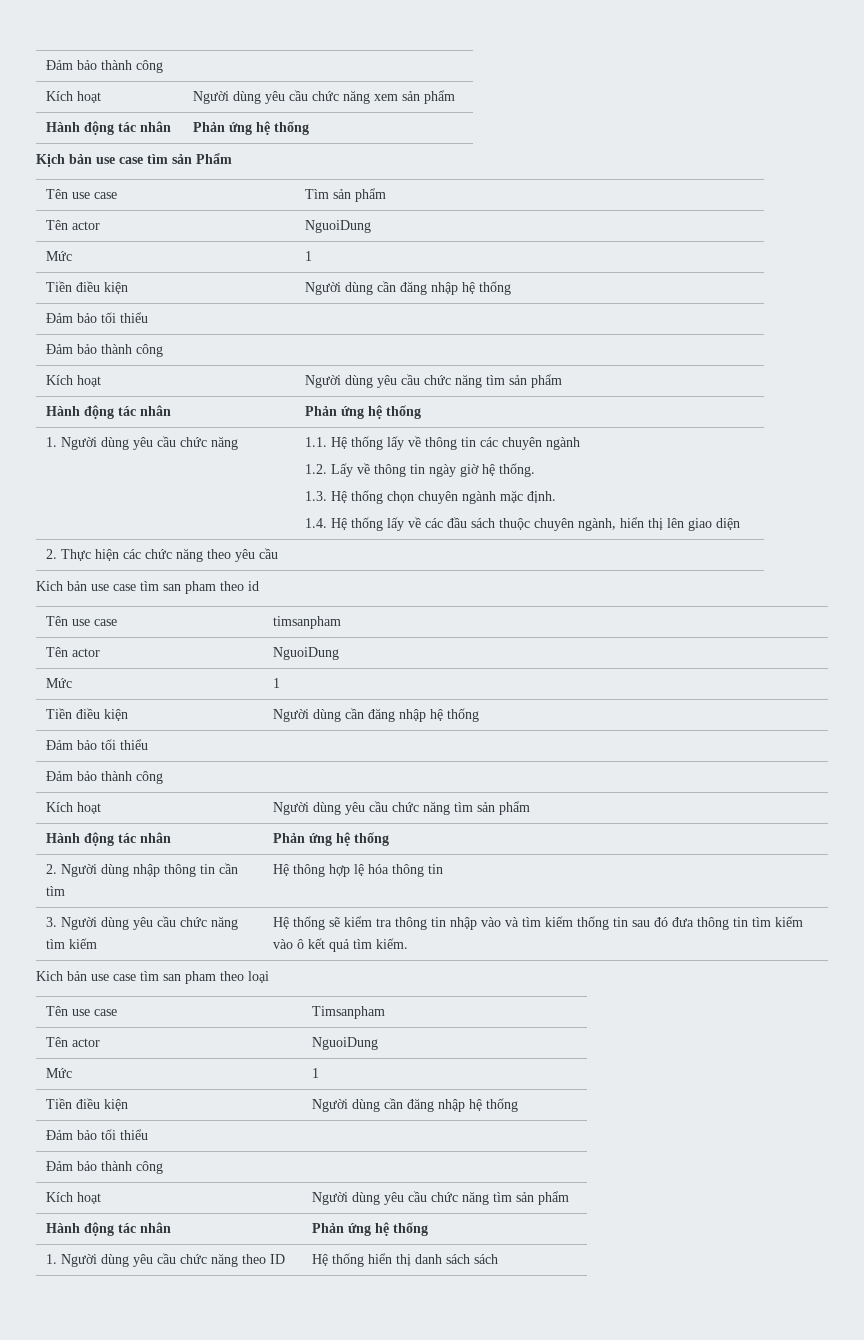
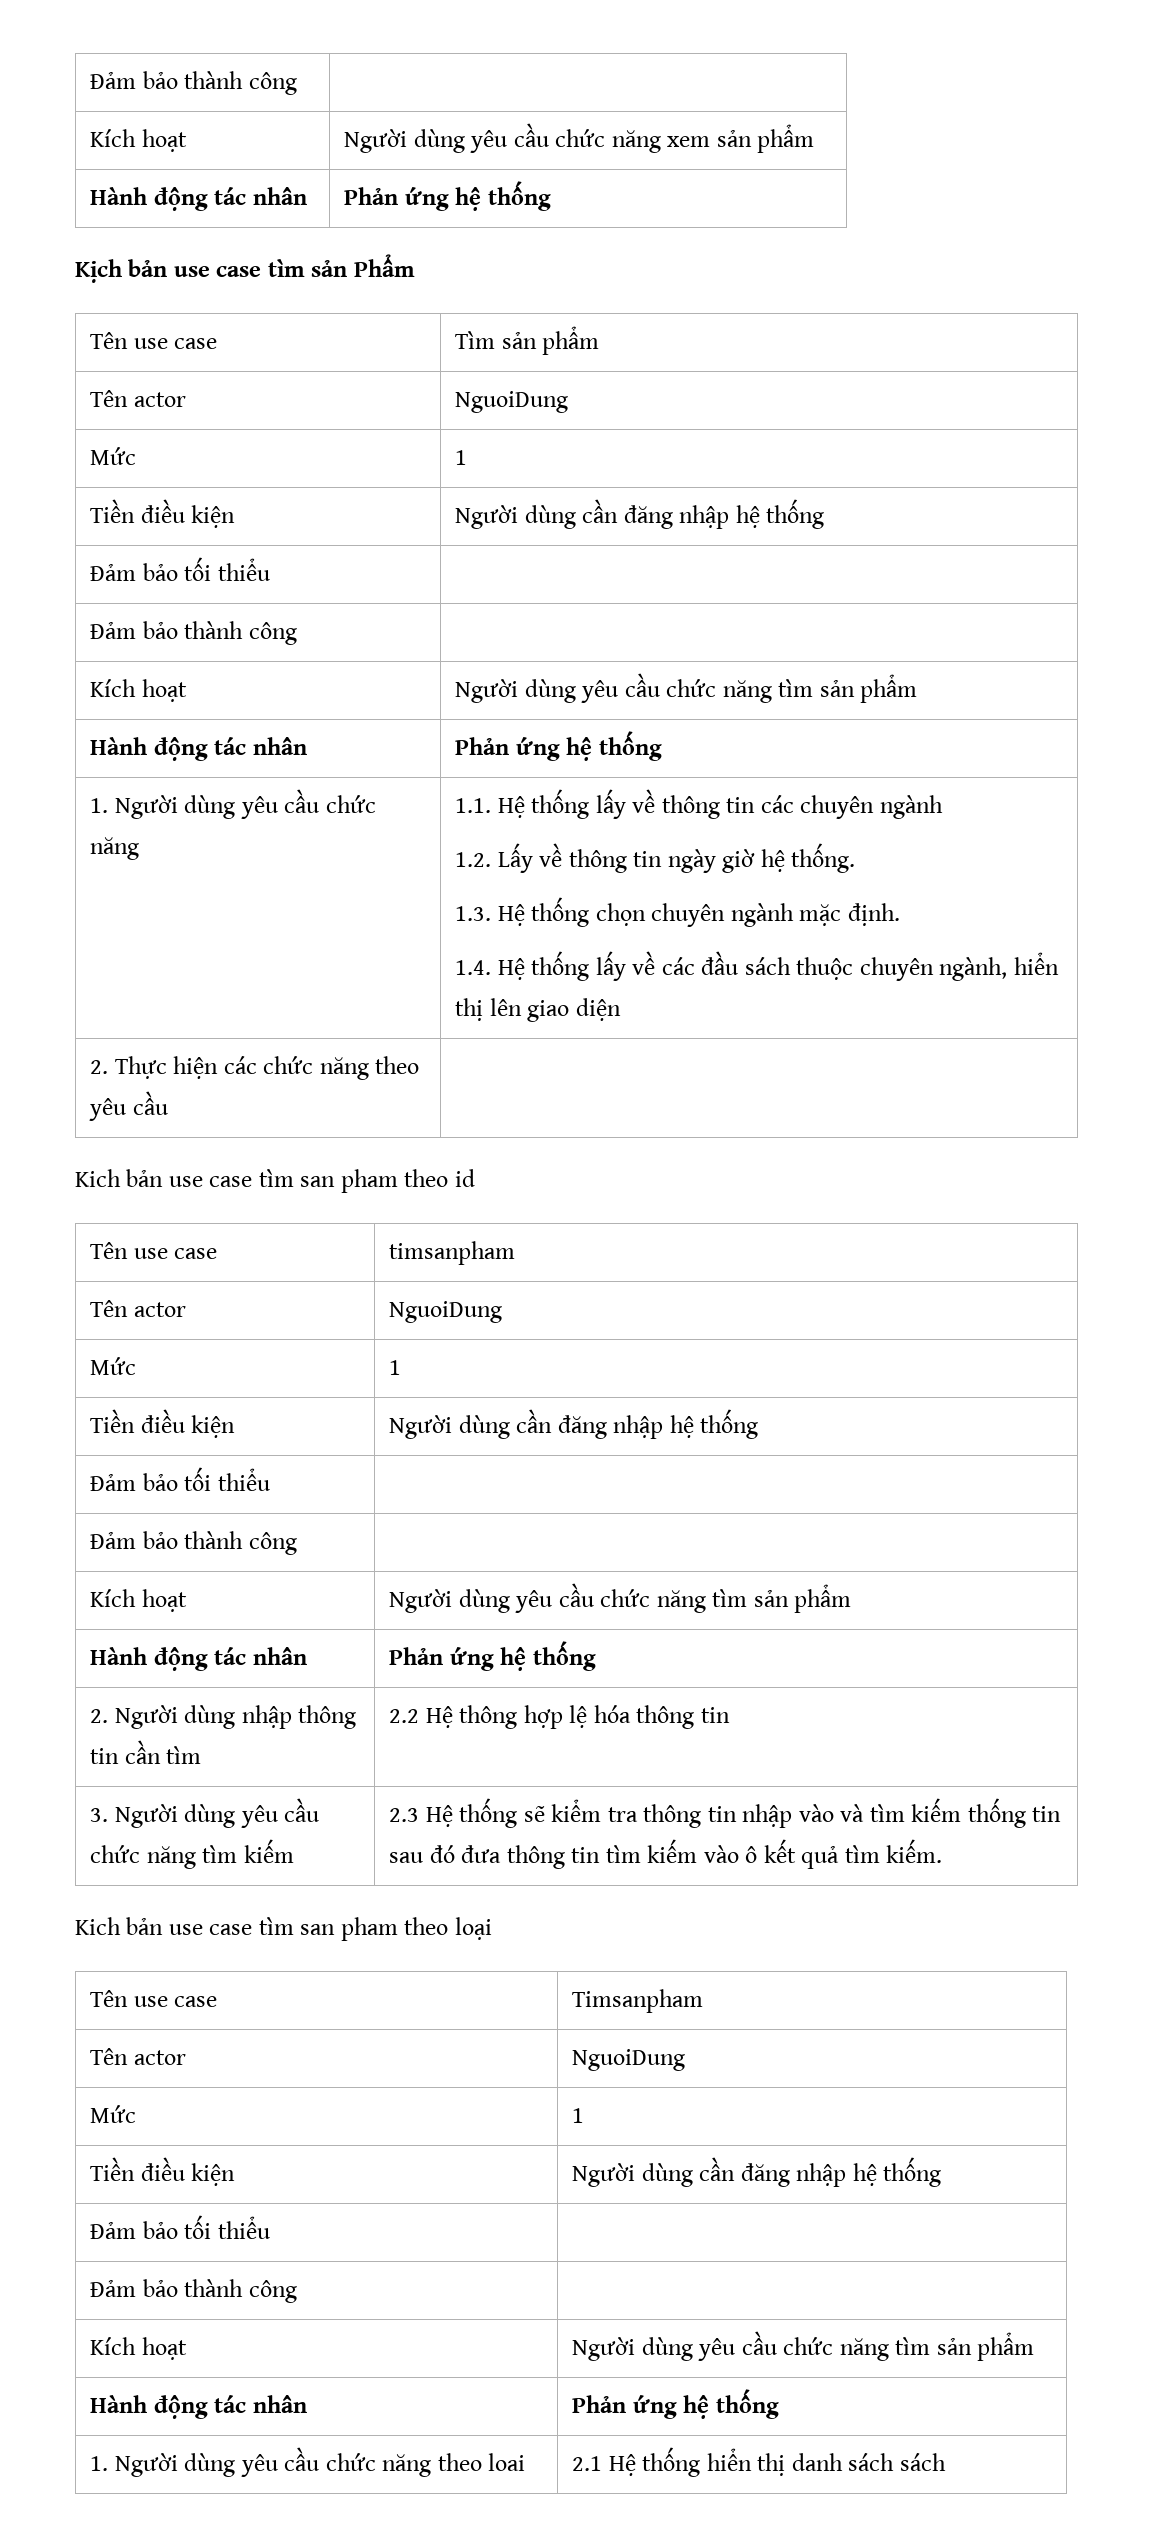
(65, 891) none -> [389,1709,420,1723] 2.2
(97, 943) none -> [389,1808,420,1822] 2.3
[269,1254,285,1264] ID | -> [488,2453,526,2471] [572,2456,603,2471] loai | 2.1

